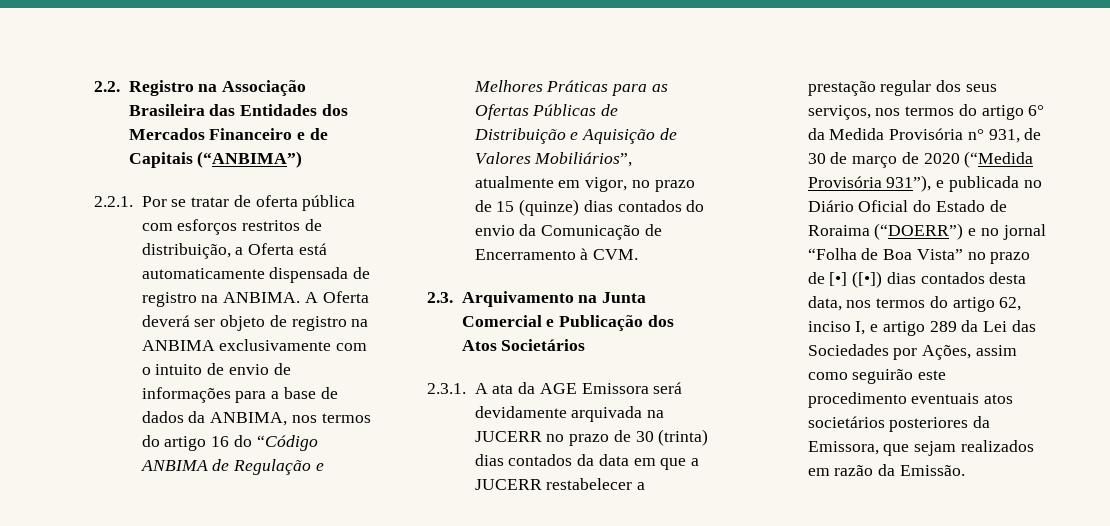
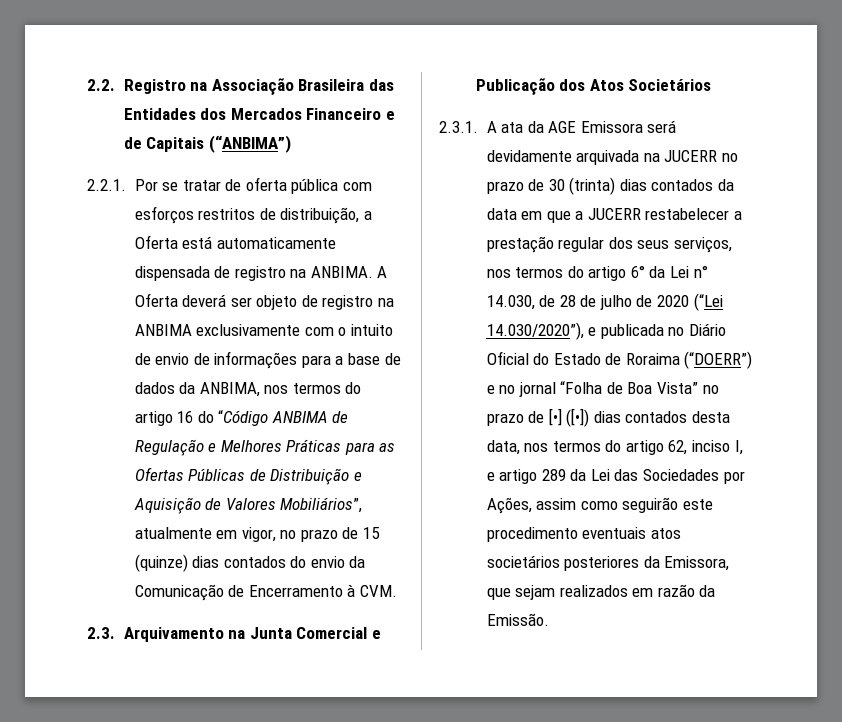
[829,128,1042,143] [807,151,1034,168] [807,175,932,192] Medida Provisória n° 931, de 30 de março de 2020 (“Medida Provisória 931”), -> [670,265,708,278] [486,293,723,311] [486,322,584,340] Lei n° 14.030, de 28 de julho de 2020 (“Lei 14.030/2020”),

